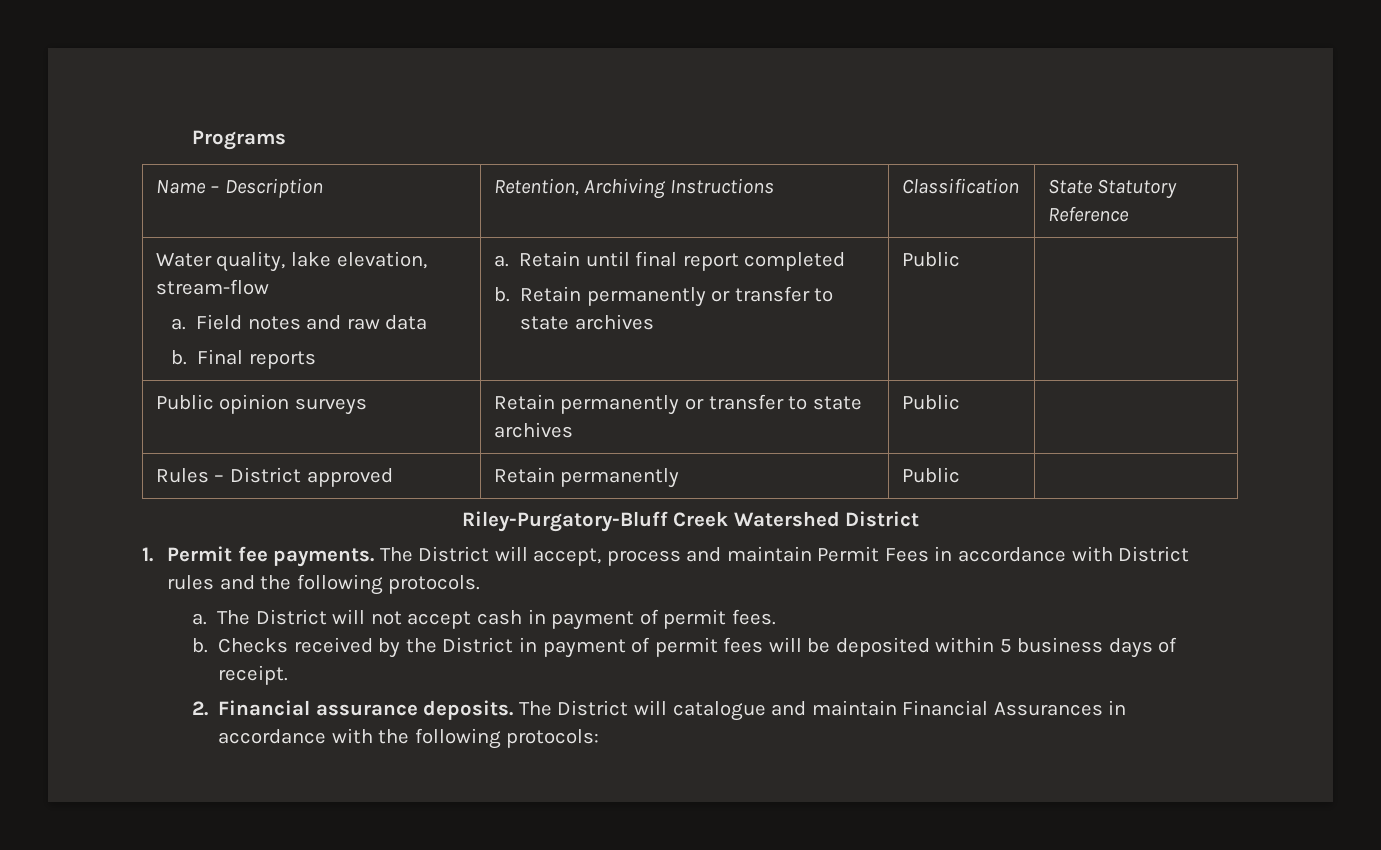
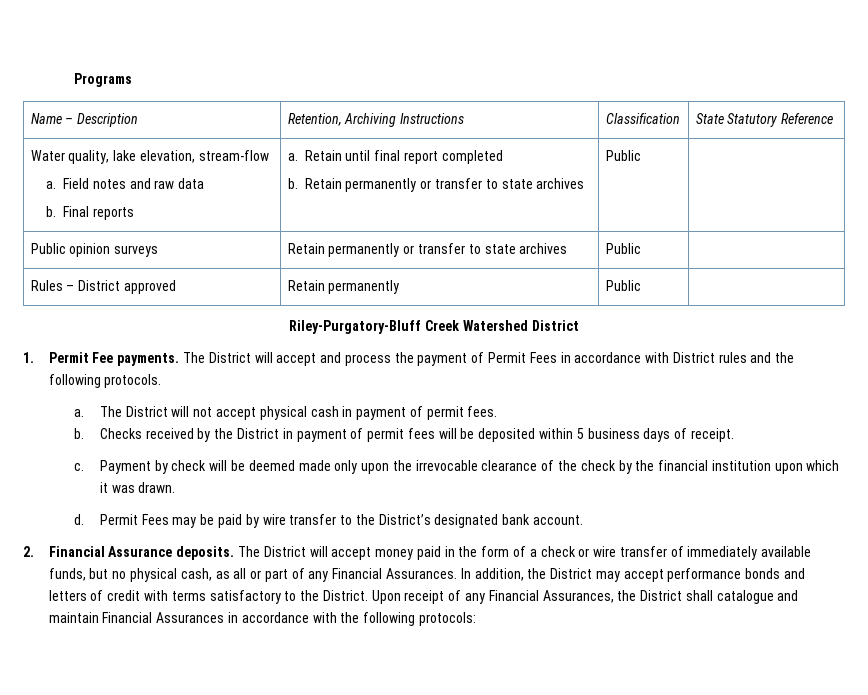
[237,546,268,562] fee -> [92,352,114,363] Fee
[533,546,812,566] accept, process and maintain -> [276,352,485,366] accept and process the payment of
(472, 620) none -> [259,406,307,420] physical
[192,700,668,720] 2. Financial assurance deposits. The District will -> [74,460,840,474] [99,482,176,493] [74,514,584,528] [23,546,812,560] [48,568,806,582] [48,590,713,604] c. Payment by check will be deemed made only upon the irrevocable clearance of the check by the financial institution upon which it was drawn. // d. Permit Fees may be paid by wire transfer to the District’s designated bank account. // 2. Financial Assurance deposits. The District will accept money paid in the form of a check or wire transfer of immediately available funds, but no physical cash, as all or part of any Financial Assurances. In addition, the District may accept performance bonds and letters of credit with terms satisfactory to the District. Upon receipt of any Financial Assurances, the District shall

